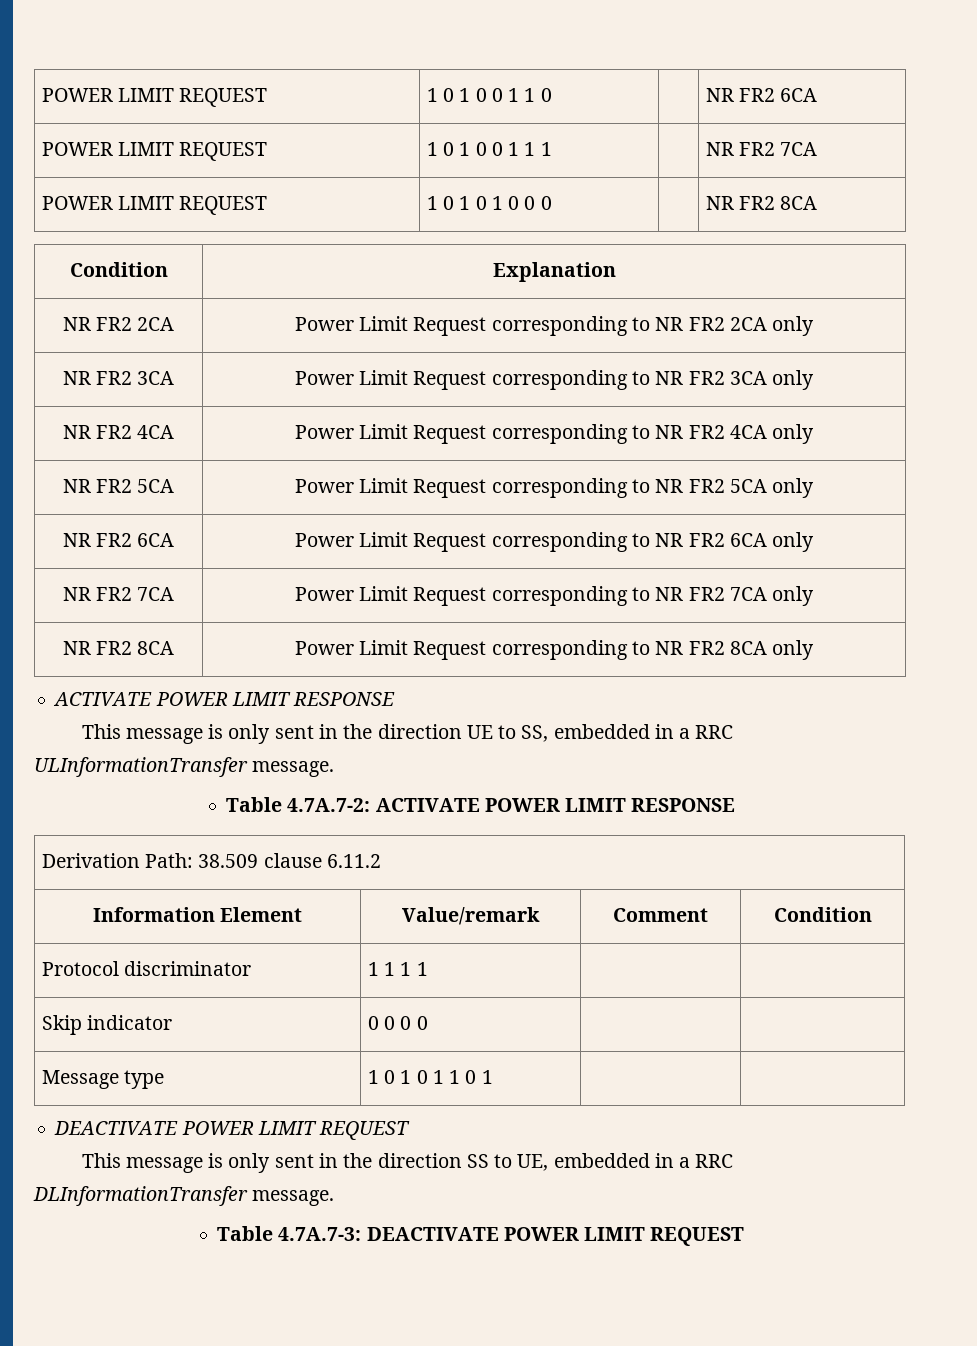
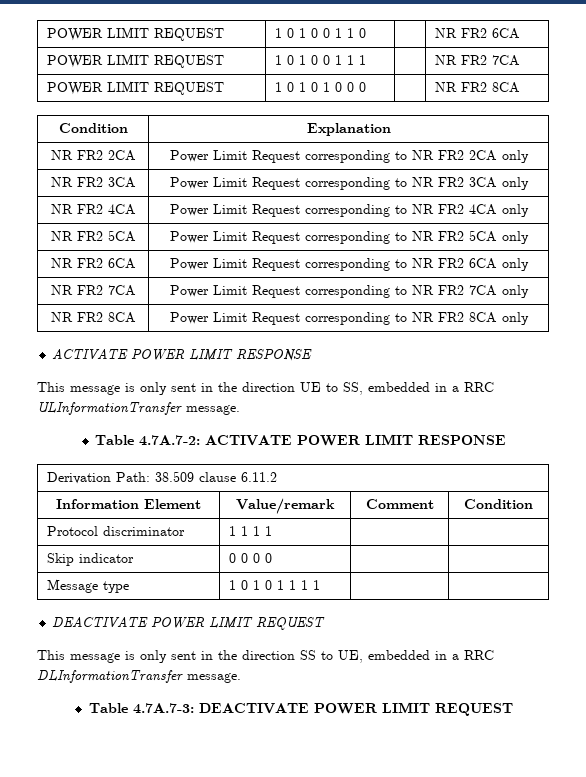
[465,1070,477,1084] 0 -> [301,580,309,590] 1

